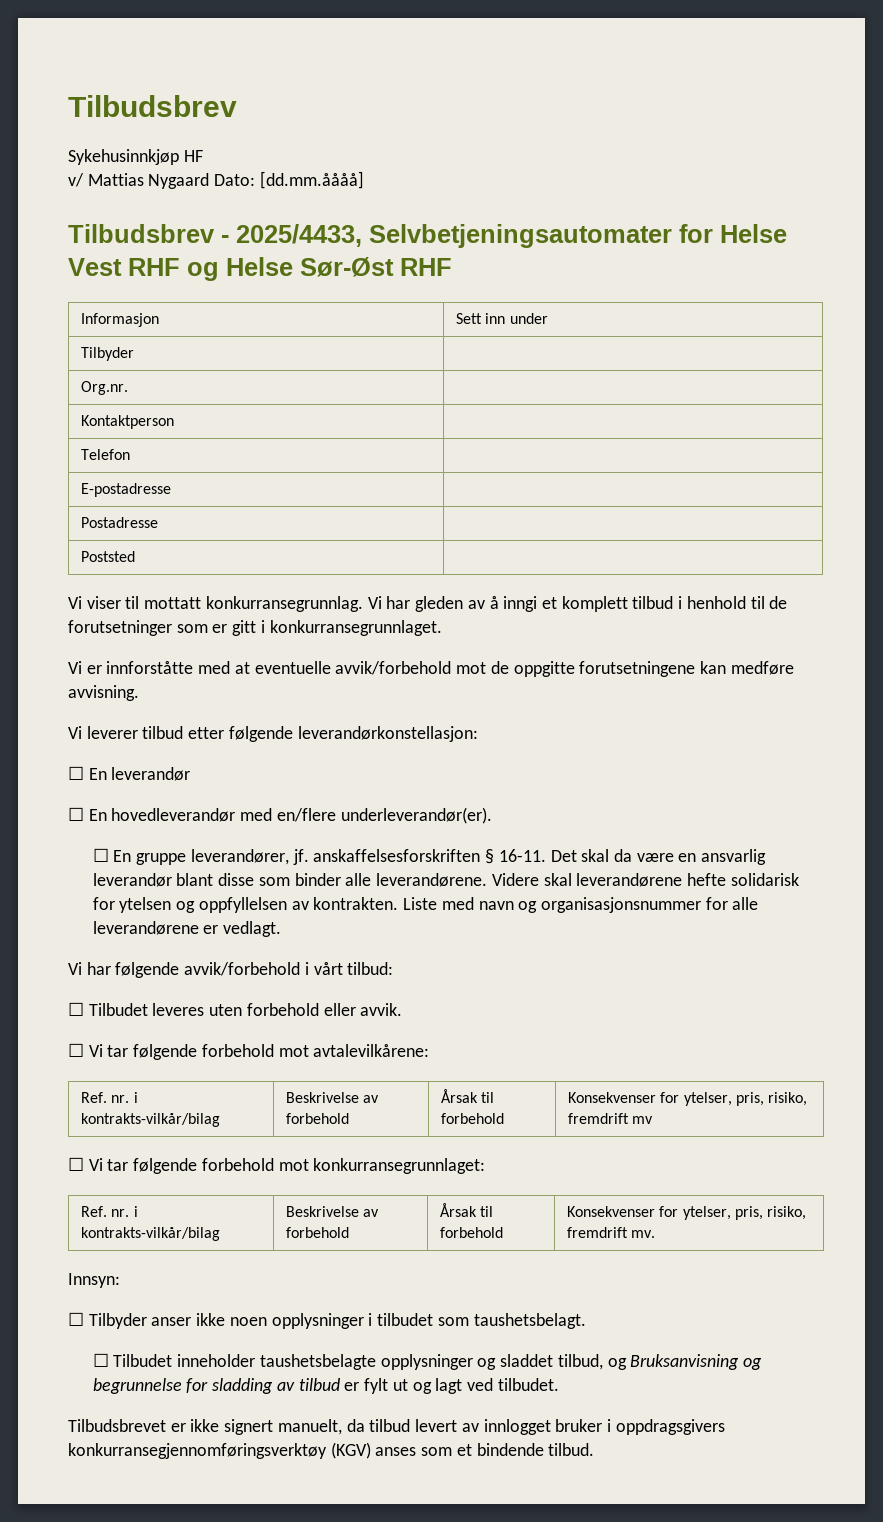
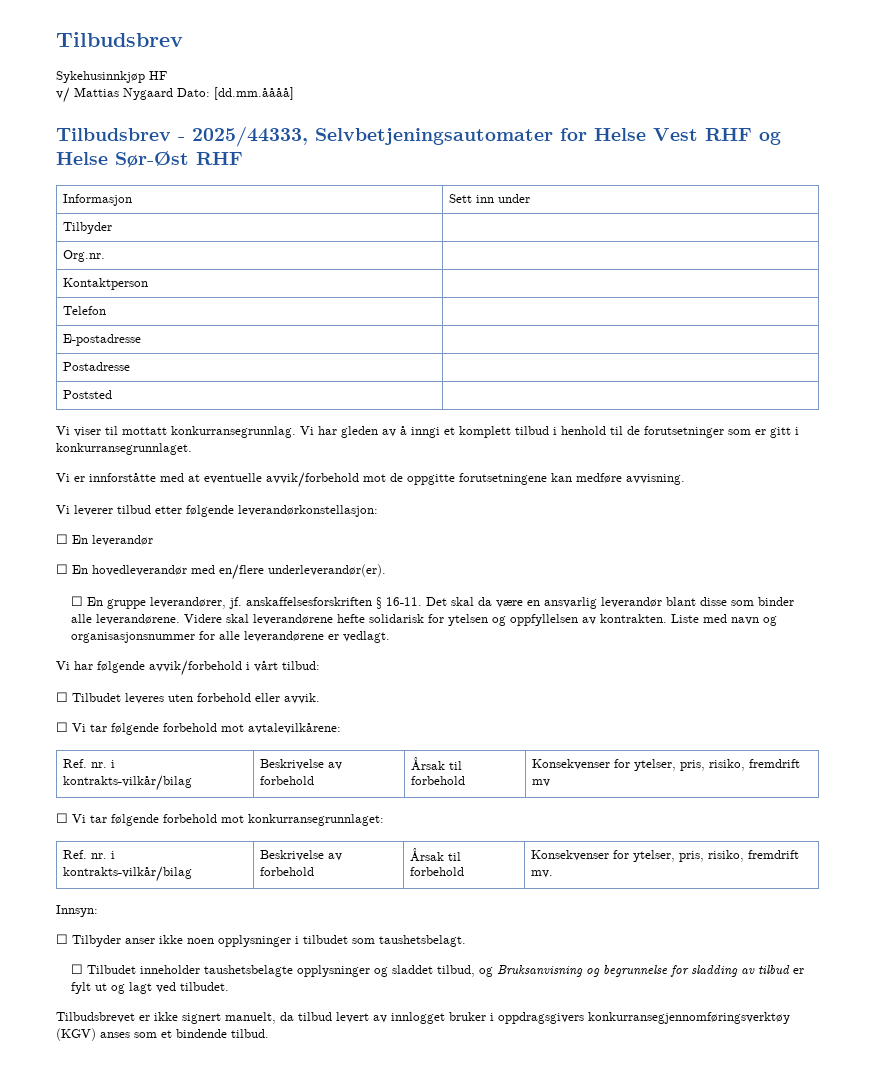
[236,224,362,247] 2025/4433, -> [192,126,308,147] 2025/44333,

